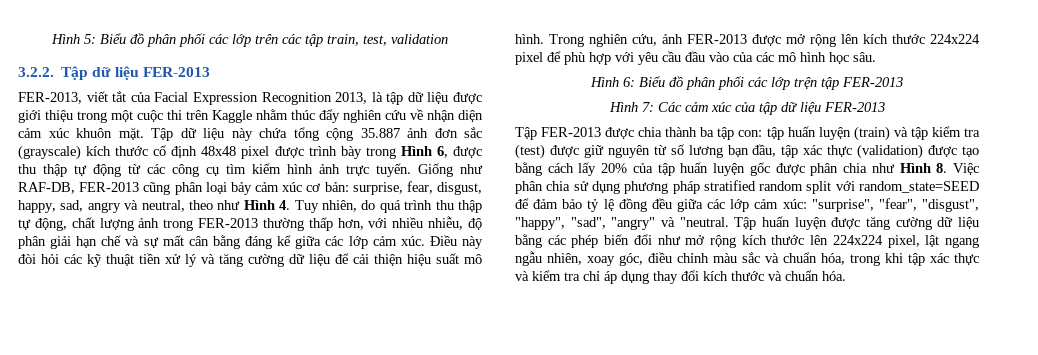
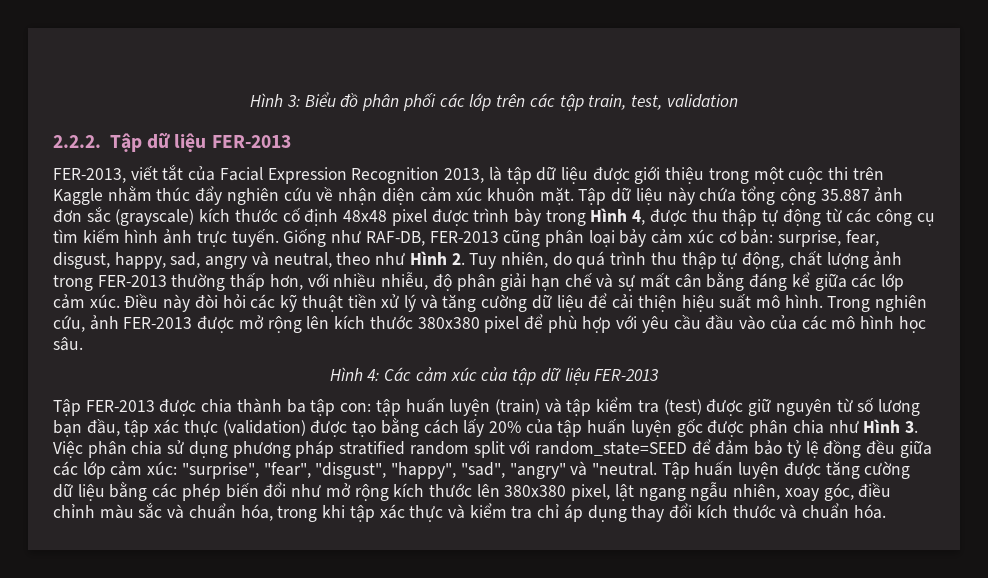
[51,34,96,44] Hình 5: -> [250,93,301,107] Hình 3:
[18,67,54,77] 3.2.2. -> [53,135,101,148] 2.2.2.
[436,146,448,158] 6, -> [632,210,646,225] 4,
[279,200,291,210] 4. -> [451,253,465,265] 2.
[930,34,980,44] 224x224 -> [417,317,480,329] 380x380
[623,76,903,90] [608,102,654,112] 6: Biểu đồ phân phối các lớp trện tập FER-2013 // Hình 7: -> [367,369,380,381] 4:
[936,163,948,173] 8. -> [904,421,918,433] 3.
[832,235,883,245] 224x224 -> [504,485,567,497] 380x380

